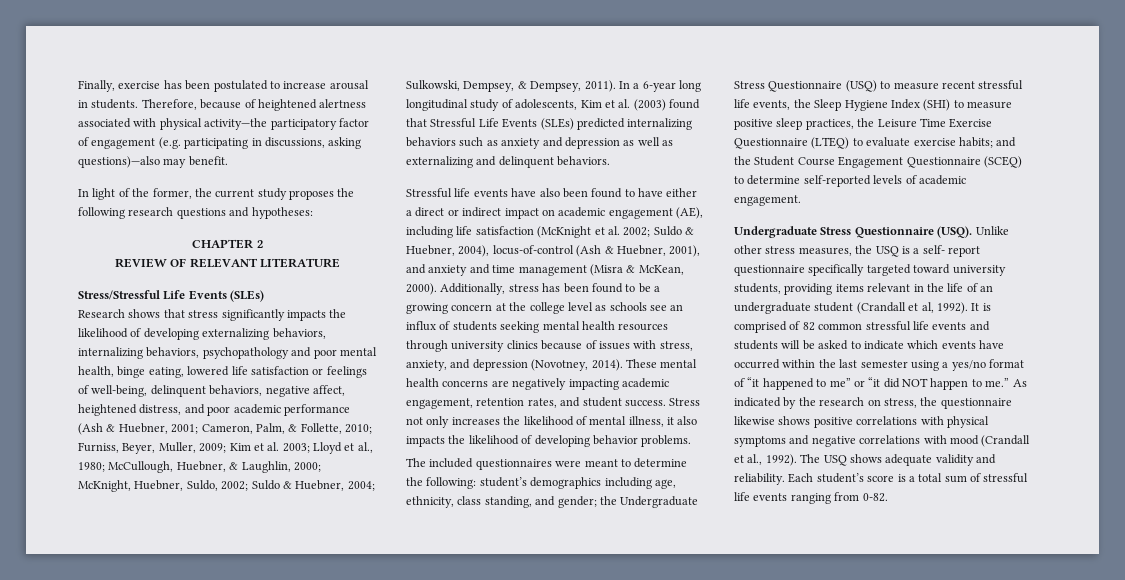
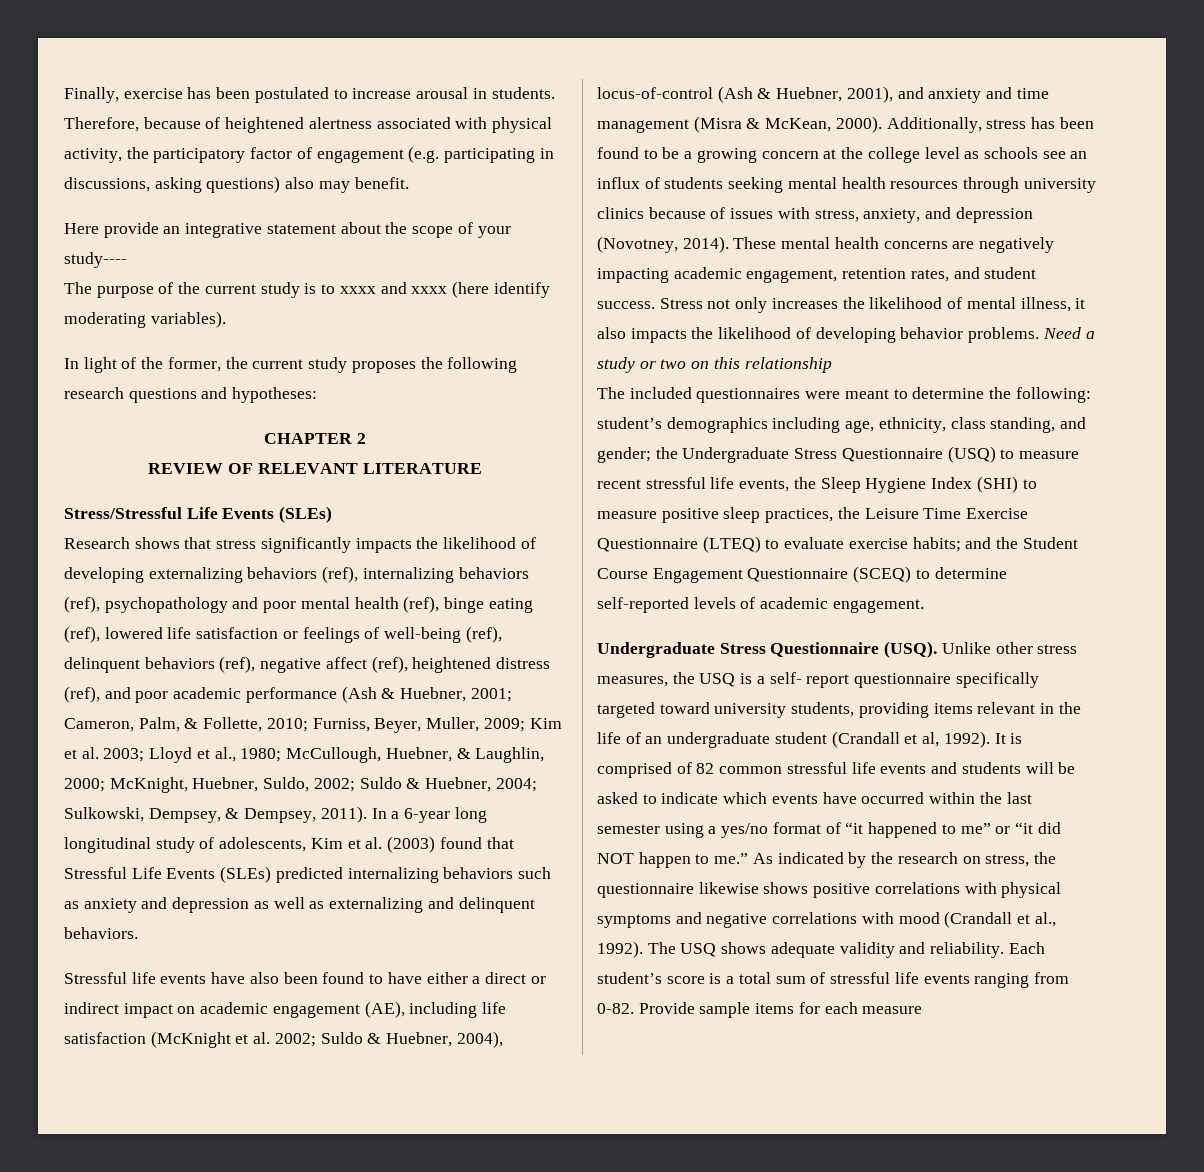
[204,118,268,130] activity—the -> [64,147,149,163] activity, the
[78,156,160,168] questions)—also -> [206,176,315,193] questions) also
(228, 161) none -> [64,222,511,238] [64,252,127,268] [64,281,550,298] [64,311,226,328] // Here provide an integrative statement about the scope of your study---- // The purpose of the current study is to xxxx and xxxx (here identify moderating variables).
[272,328,326,339] [78,347,377,359] [78,366,184,378] behaviors, internalizing behaviors, psychopathology and poor mental health, binge eating, -> [247,566,529,583] [64,596,533,613] [64,626,100,643] behaviors (ref), internalizing behaviors (ref), psychopathology and poor mental health (ref), binge eating (ref),
[91,385,345,397] [78,404,182,416] well-being, delinquent behaviors, negative affect, heightened distress, -> [384,626,502,643] [64,656,551,673] [64,686,100,703] well-being (ref), delinquent behaviors (ref), negative affect (ref), heightened distress (ref),
(692, 441) none -> [1042,327,1095,339] [597,357,832,373] Need a study or two on this relationship
(888, 497) none -> [638,1002,923,1018] Provide sample items for each measure

